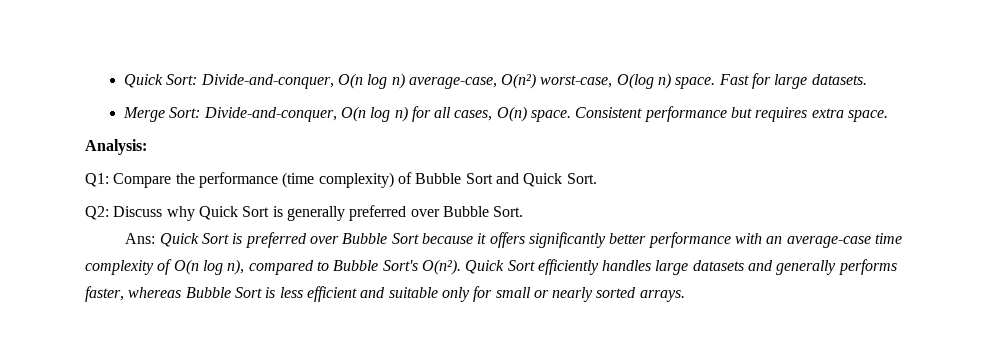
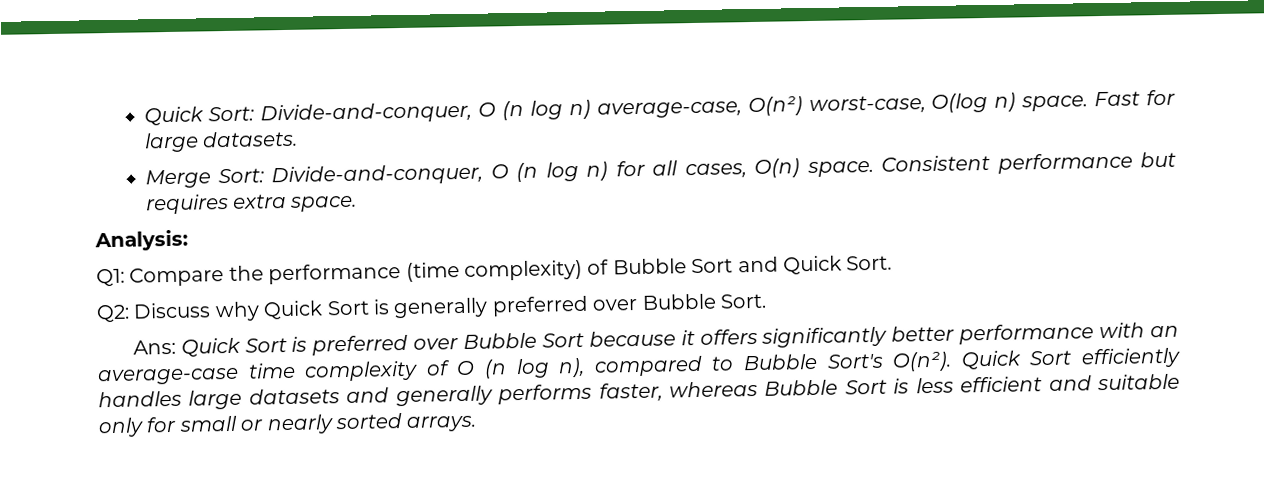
[337,73,363,89] O(n -> [478,100,525,121] O (n
[340,106,366,122] O(n -> [490,162,539,183] O (n
[173,259,199,275] O(n -> [456,359,508,379] O (n

